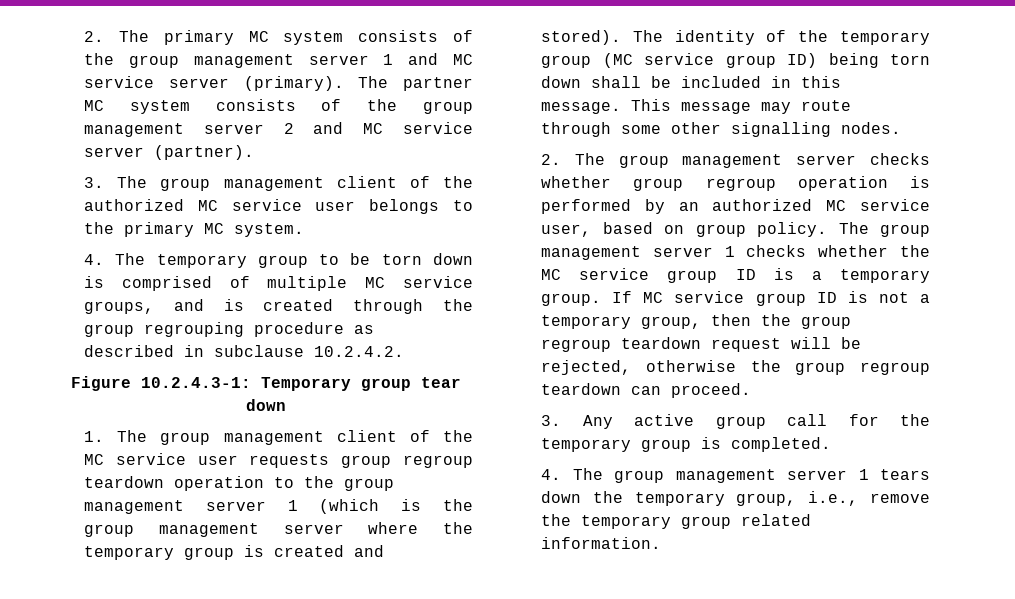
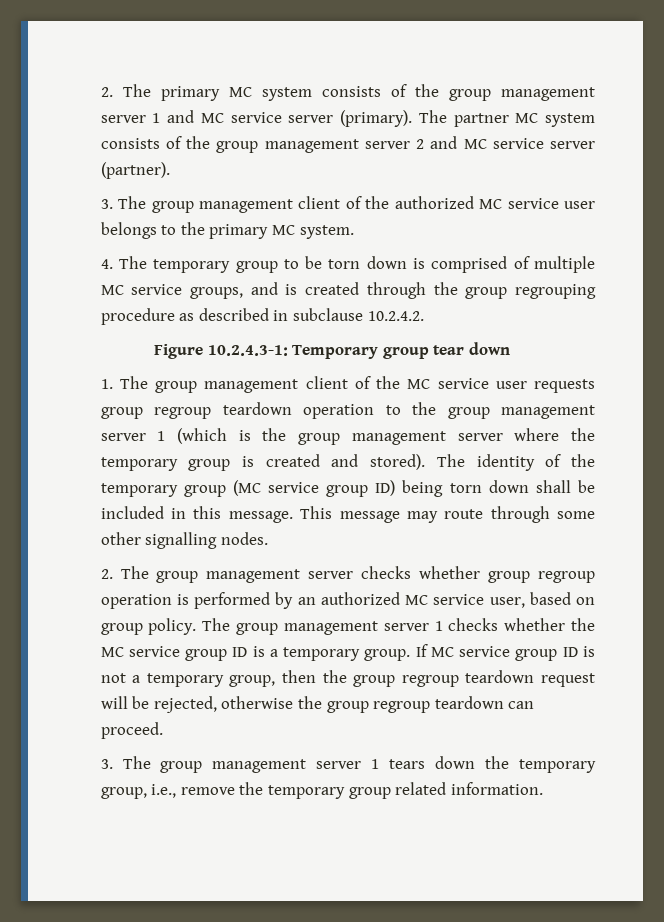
[582,414,930,429] [541,437,832,452] [541,469,562,480] Any active group call for the temporary group is completed. // 4. -> (113, 764) none

